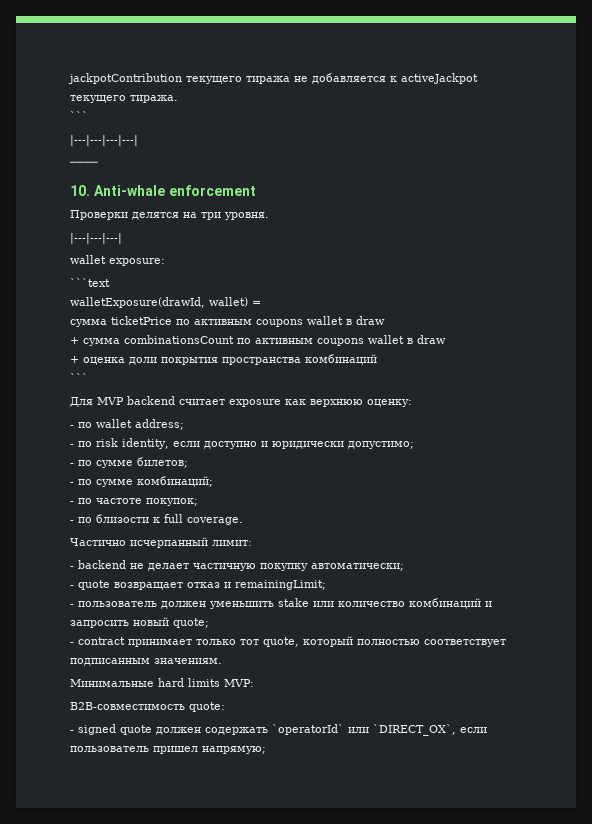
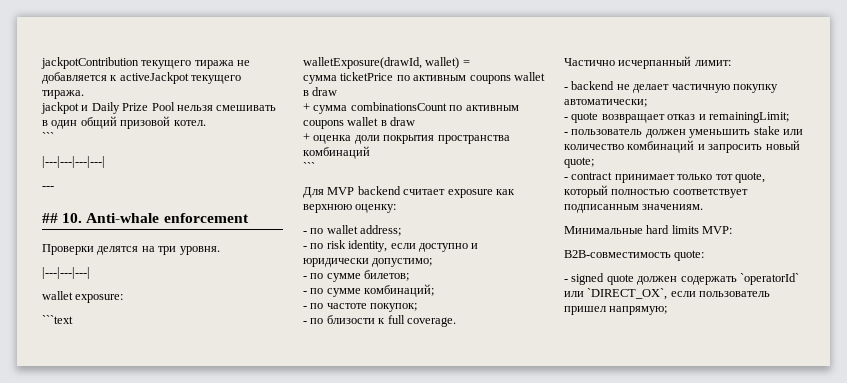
(178, 99) none -> [41,102,277,114] [42,116,206,129] // jackpot и Daily Prize Pool нельзя смешивать в один общий призовой котел.
[69,161,98,166] ──── // -> [42,186,54,189] [42,213,58,223] --- // ##

